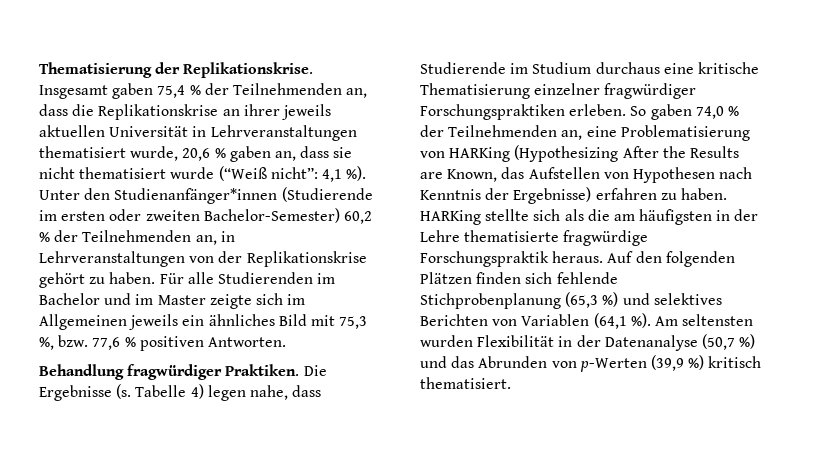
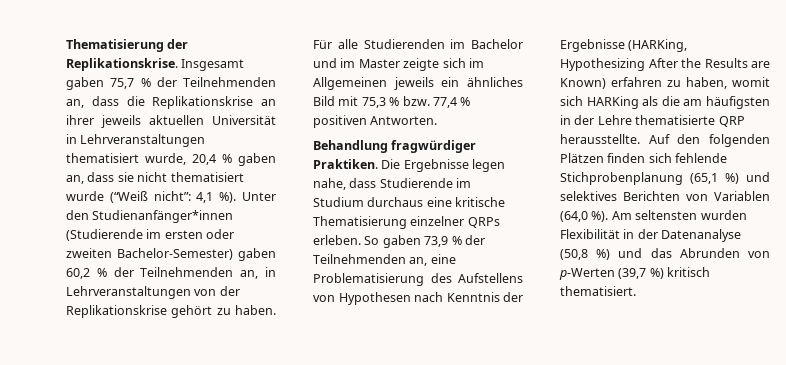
[157,85,186,98] 75,4 -> [110,78,135,89] 75,7
[182,148,211,161] 20,6 -> [192,154,216,165] 20,4
(340, 215) none -> [238,248,276,261] gaben
[39,335,121,350] %, bzw. 77,6 -> [389,96,457,108] % bzw. 77,4
[116,384,204,399] (s. Tabelle 4) -> (469, 165) none
[604,83,697,99] [420,104,565,120] fragwürdiger Forschungspraktiken -> [467,217,500,228] QRPs
[695,106,724,119] 74,0 -> [424,236,449,247] 73,9
[420,145,739,162] [420,167,600,182] von HARKing (Hypothesizing After the Results are Known, das Aufstellen -> [430,273,523,283] des Aufstellens
[513,187,727,204] [420,209,561,225] Ergebnisse) erfahren zu haben. HARKing stellte sich -> [560,39,688,52] [560,58,770,71] [560,77,770,89] [560,96,639,109] Ergebnisse (HARKing, Hypothesizing After the Results are Known) erfahren zu haben, womit sich HARKing
[563,230,649,246] [420,251,604,267] fragwürdige Forschungspraktik heraus. -> [718,116,745,127] [560,134,640,144] QRP herausstellte.
[565,292,599,308] (65,3 -> [690,173,718,184] (65,1
[593,313,627,329] (64,1 -> [560,211,588,222] (64,0
[701,334,735,350] (50,7 -> [560,249,588,260] (50,8
[650,355,684,371] (39,9 -> [618,268,647,279] (39,7

